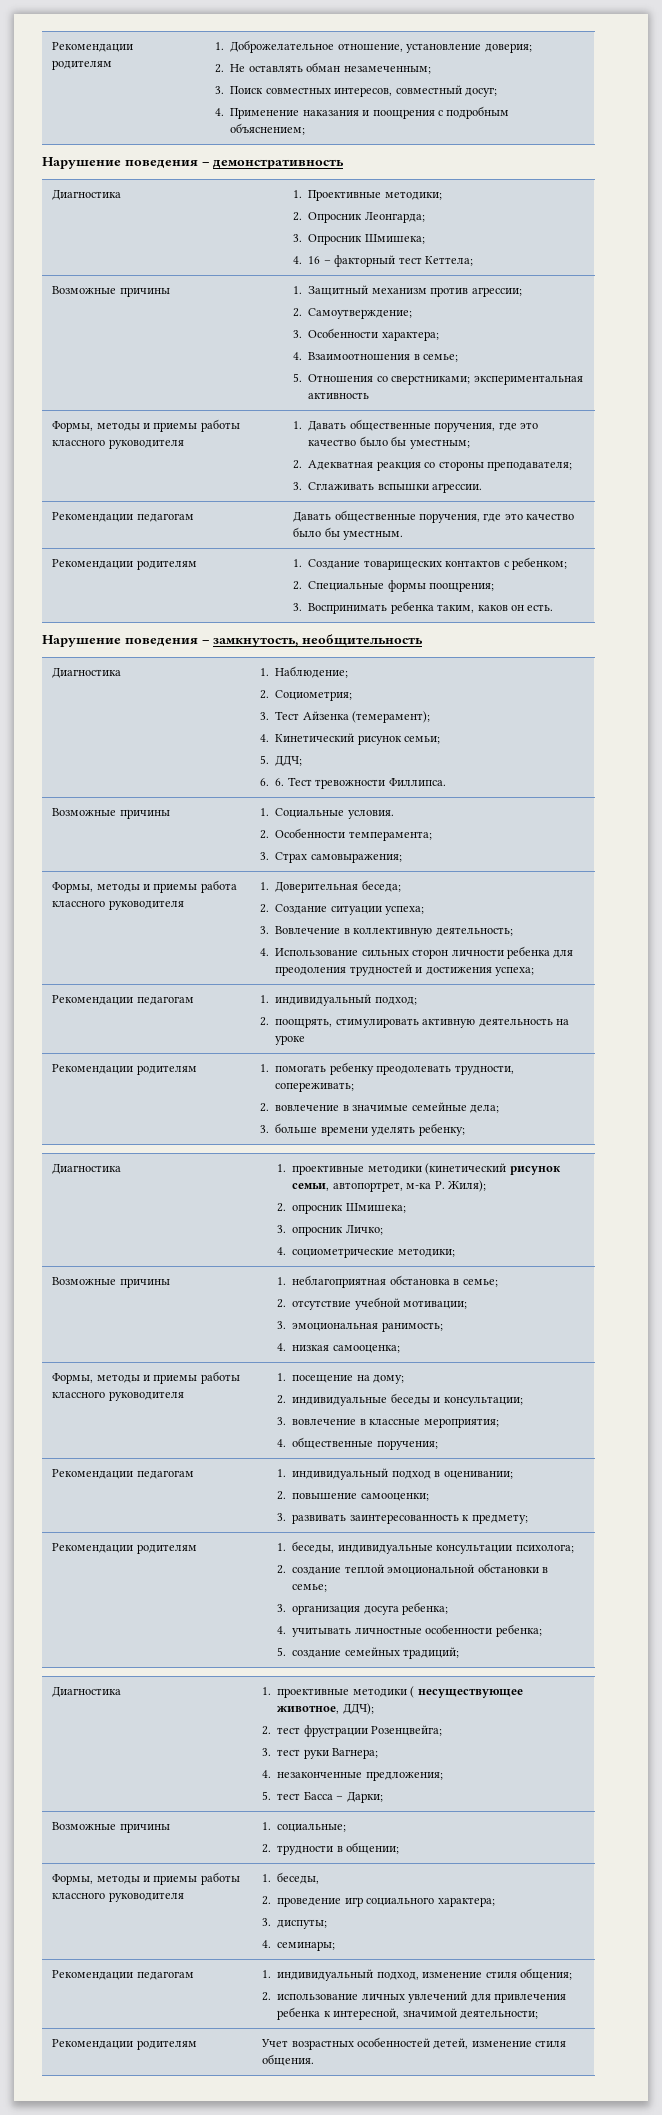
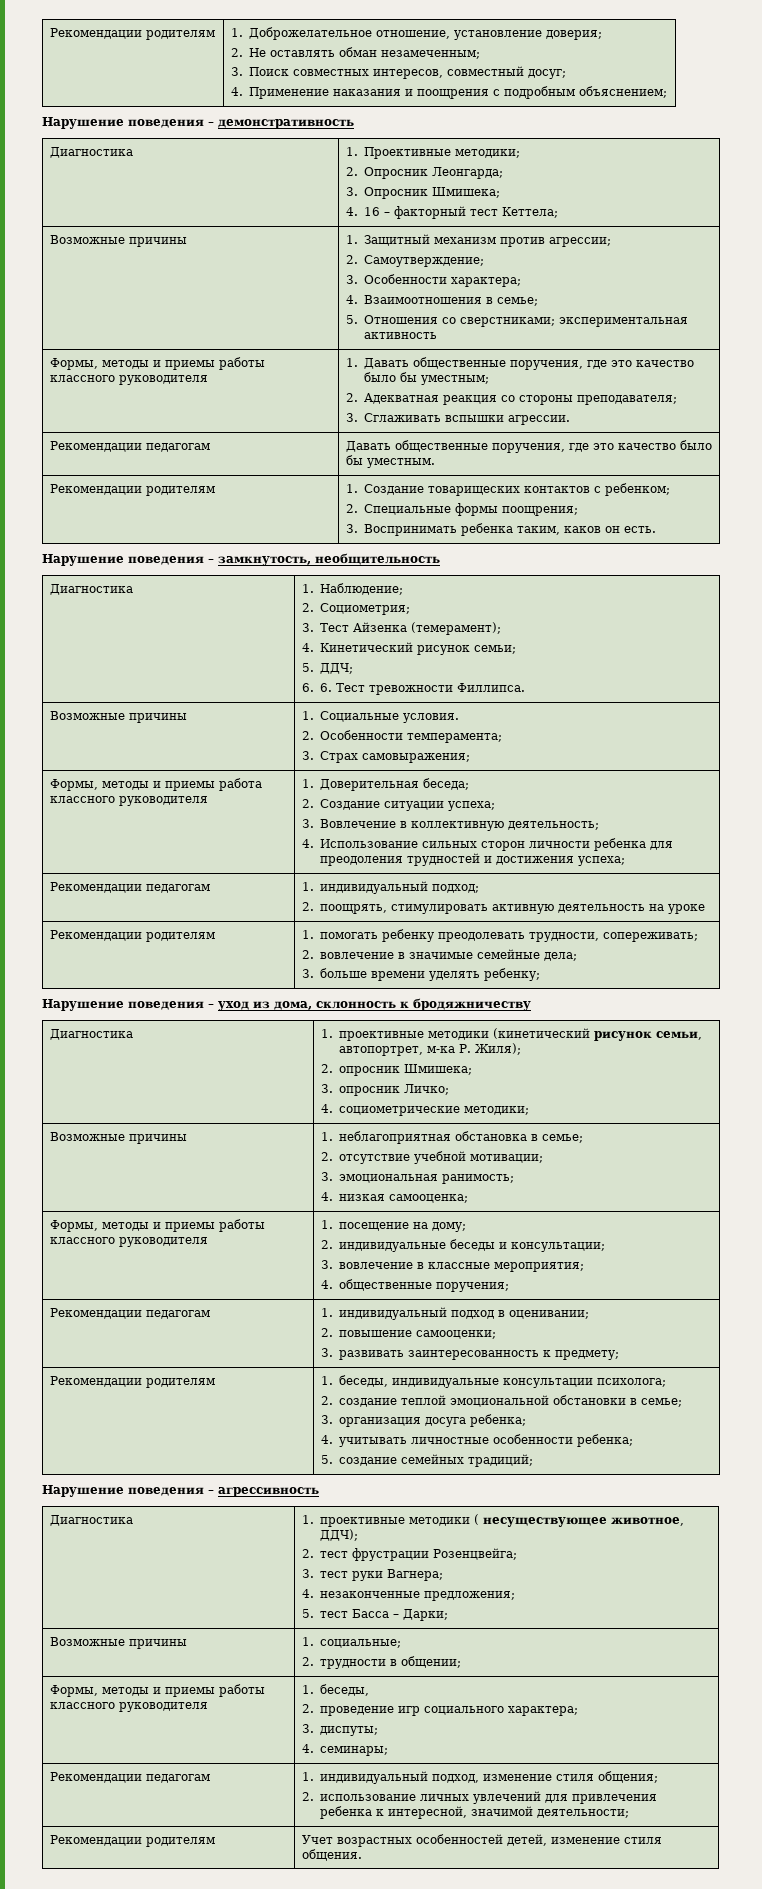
(465, 1129) none -> [42,998,531,1011] // Нарушение поведения – уход из дома, склонность к бродяжничеству
(460, 1653) none -> [42,1485,319,1497] // Нарушение поведения – агрессивность

